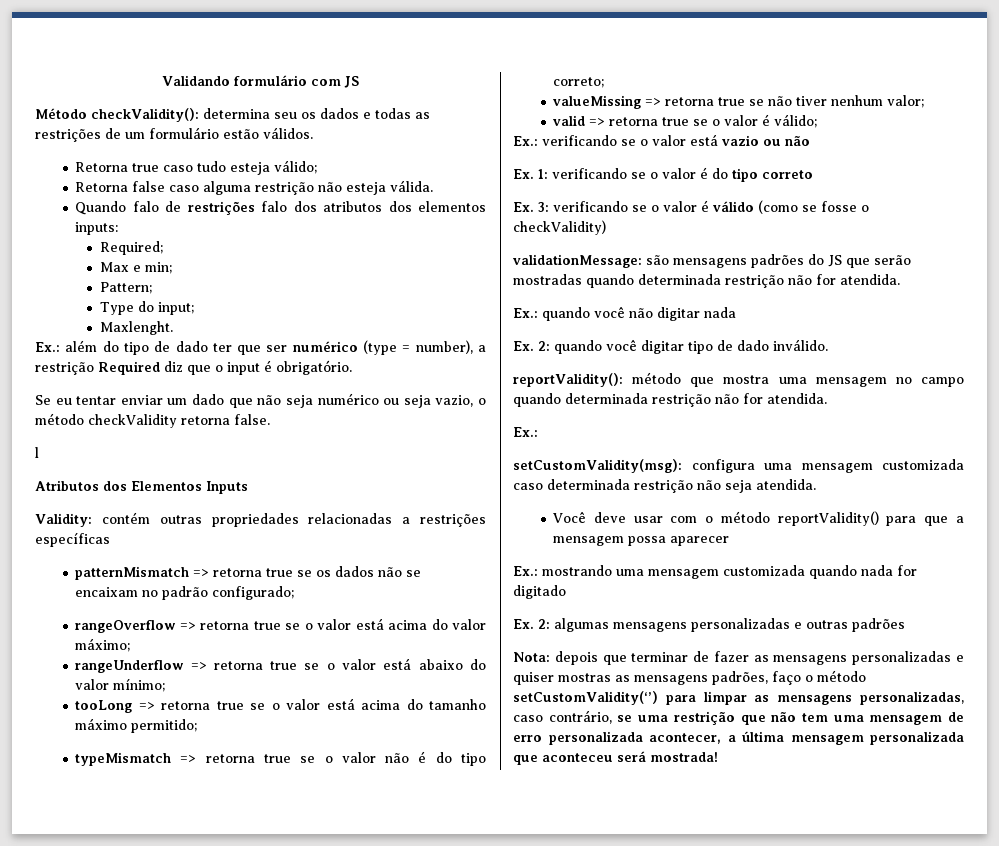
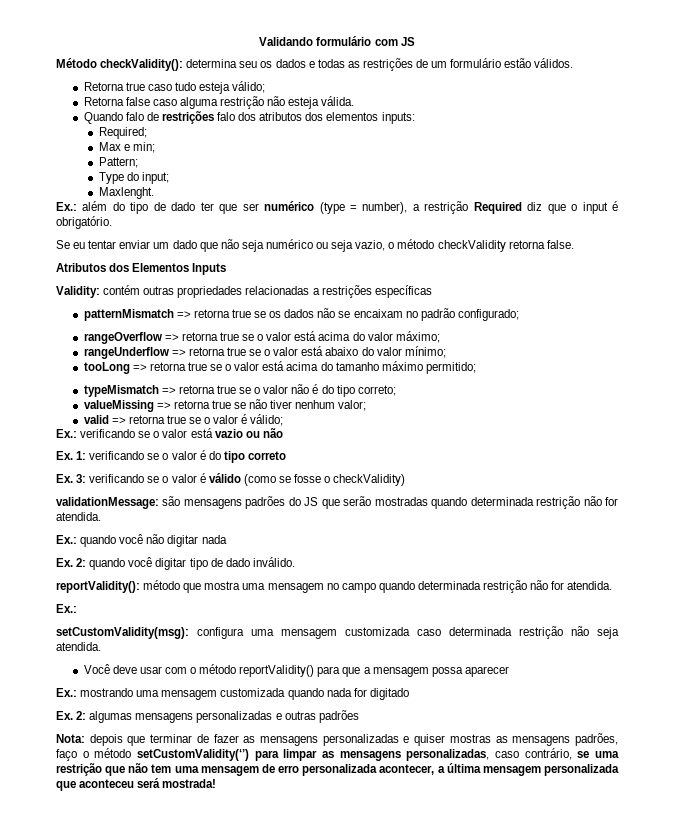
[35,447,39,458] // l -> (574, 244) none

